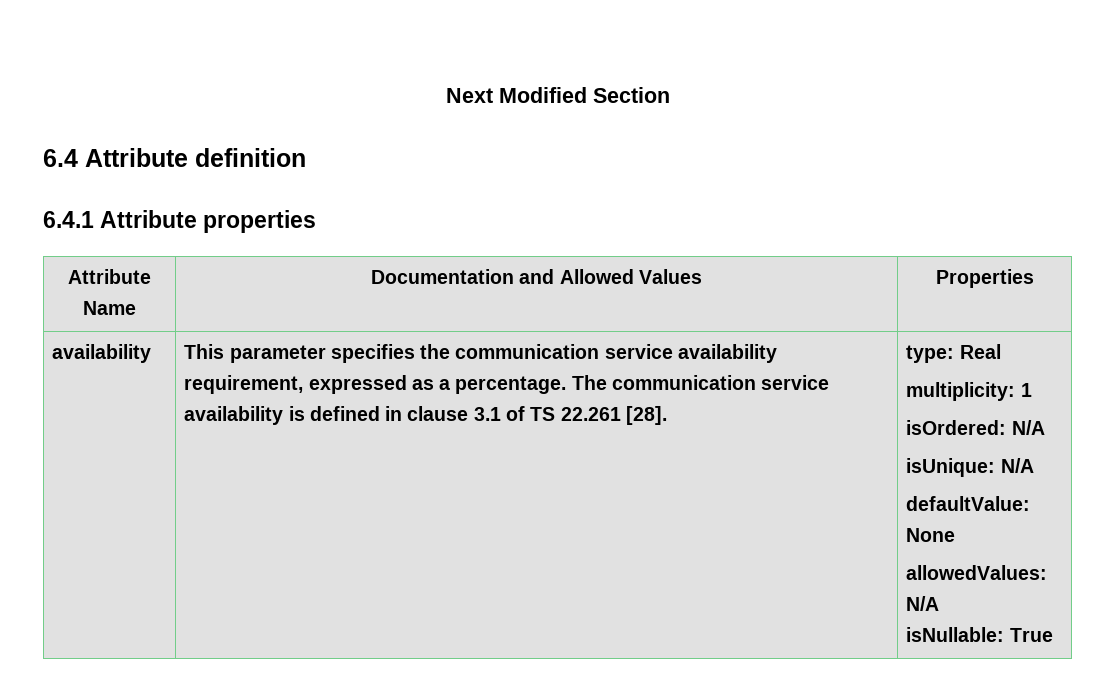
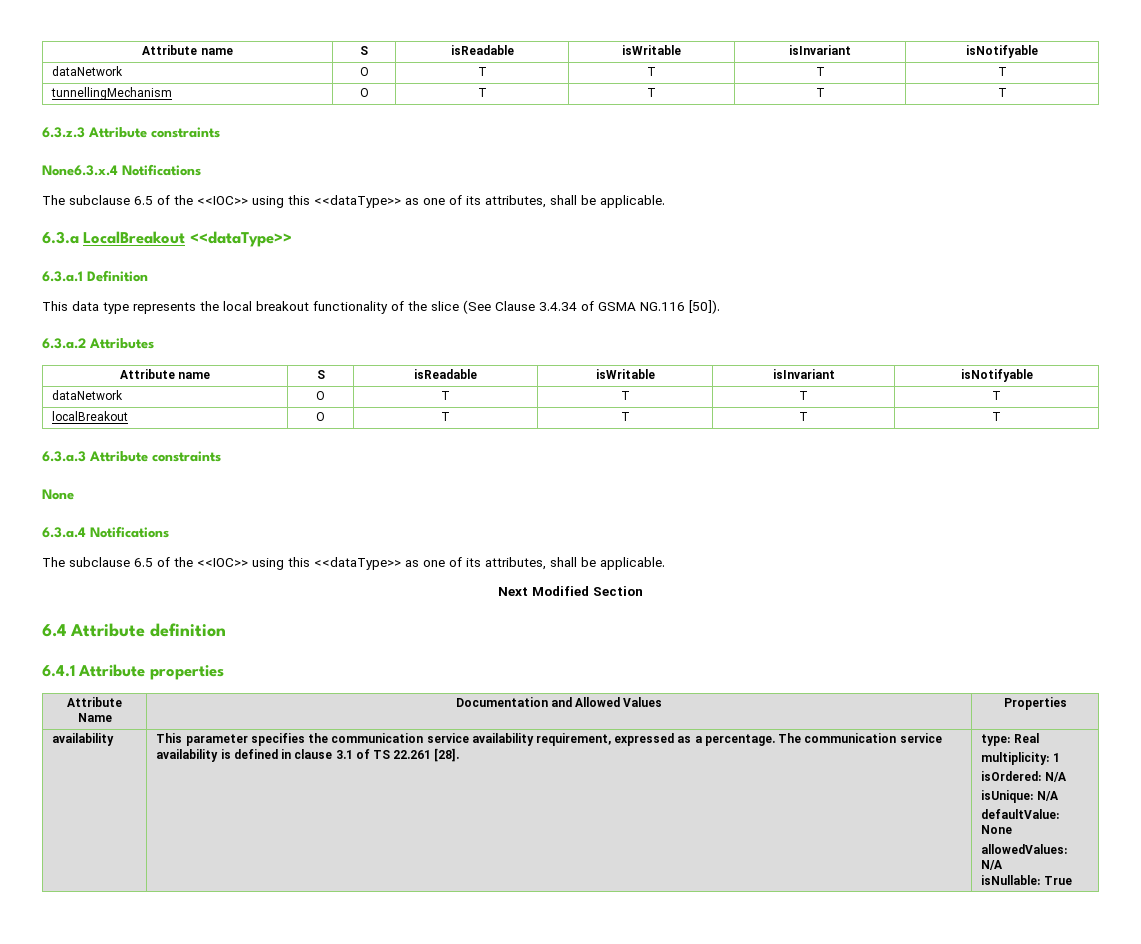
(445, 95) none -> [142,45,233,55] [360,46,368,55] [450,45,514,55] [622,45,681,55] [789,45,851,55] [966,45,1038,58] [52,66,124,76] [359,67,369,76] [477,67,487,76] [647,67,656,76] [815,67,825,76] [997,67,1007,76] [51,87,173,100] [359,88,369,97] [477,88,487,97] [647,88,656,97] [815,88,825,97] [997,88,1007,97] [42,127,220,138] [42,164,201,176] [42,195,665,208] [42,231,292,247] [42,270,148,282] [42,300,720,314] [42,338,154,349] [119,369,211,379] [316,370,325,379] [414,369,477,379] [595,369,655,379] [772,369,835,379] [960,369,1033,382] [52,390,124,400] [316,391,325,400] [441,391,450,400] [620,391,630,400] [799,391,808,400] [992,391,1001,400] [52,411,129,421] [316,412,325,421] [441,412,450,421] [620,412,630,421] [799,412,808,421] [992,412,1001,421] [42,451,221,462] [42,489,74,500] [42,526,169,538] [42,557,665,570] Attribute name | S | isReadable | isWritable | isInvariant | isNotifyable // dataNetwork | O | T | T | T | T // tunnellingMechanism | O | T | T | T | T // 6.3.z.3 Attribute constraints // None6.3.x.4 Notifications // The subclause 6.5 of the <<IOC>> using this <<dataType>> as one of its attributes, shall be applicable. // 6.3.a LocalBreakout <<dataType>> // 6.3.a.1 Definition // This data type represents the local breakout functionality of the slice (See Clause 3.4.34 of GSMA NG.116 [50]). // 6.3.a.2 Attributes // Attribute name | S | isReadable | isWritable | isInvariant | isNotifyable // dataNetwork | O | T | T | T | T // localBreakout | O | T | T | T | T // 6.3.a.3 Attribute constraints // None // 6.3.a.4 Notifications // The subclause 6.5 of the <<IOC>> using this <<dataType>> as one of its attributes, shall be applicable. //

